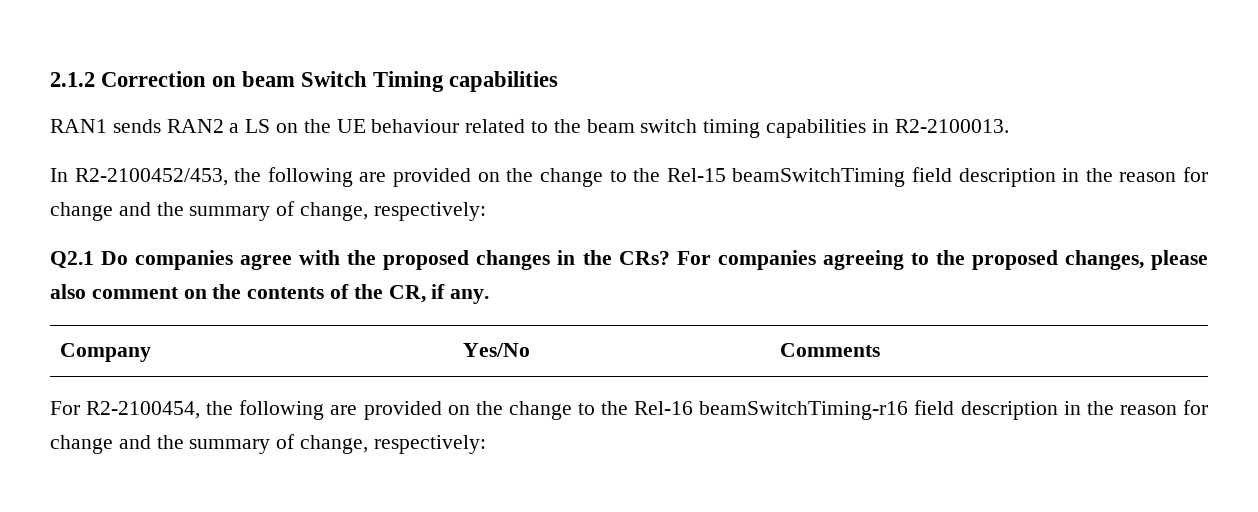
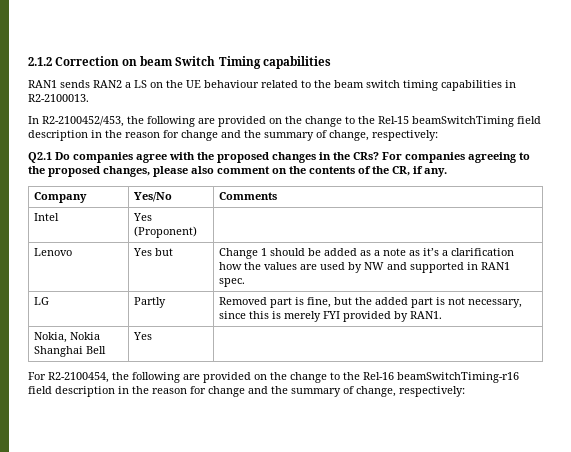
(880, 350) none -> [33,213,59,221] [132,213,152,221] [133,226,197,238] [33,248,72,256] [132,248,173,256] [218,248,514,259] [218,262,510,273] [218,278,245,287] [33,297,49,305] [133,297,166,308] [218,297,522,308] [218,311,442,322] [33,332,100,343] [33,346,106,357] [132,332,152,340] // Intel | Yes (Proponent) | // Lenovo | Yes but | Change 1 should be added as a note as it’s a clarification how the values are used by NW and supported in RAN1 spec. // LG | Partly | Removed part is fine, but the added part is not necessary, since this is merely FYI provided by RAN1. // Nokia, Nokia Shanghai Bell | Yes |

